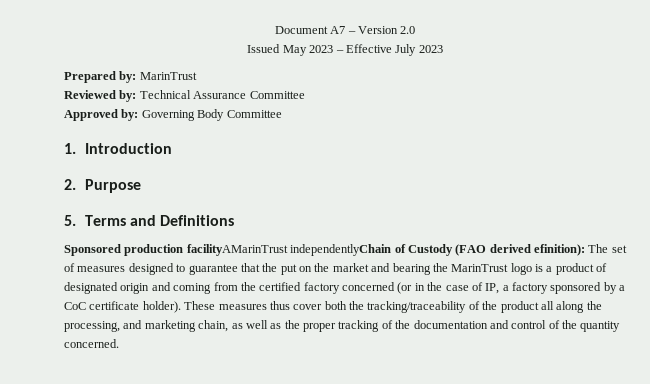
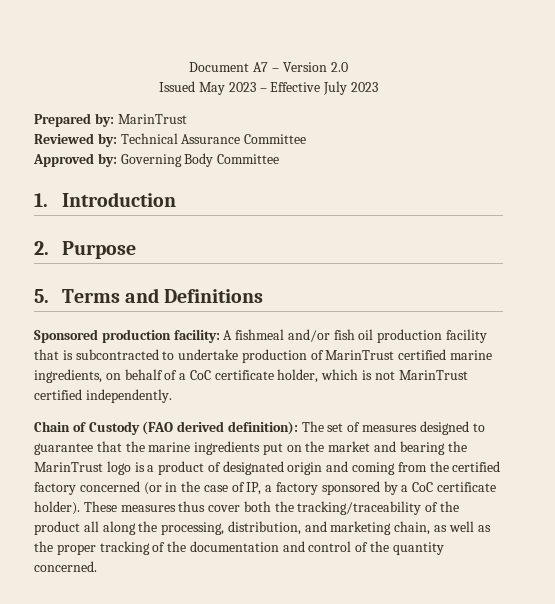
[186,244,392,256] facilityAMarinTrust independentlyChain -> [173,329,488,343] [34,349,493,363] [34,369,468,383] [34,389,172,403] [34,421,70,432] facility: A fishmeal and/or fish oil production facility that is subcontracted to undertake production of MarinTrust certified marine ingredients, on behalf of a CoC certificate holder, which is not MarinTrust certified independently. // Chain
[534,244,585,256] efinition): -> [227,421,298,435] definition):
(278, 267) none -> [148,441,261,455] marine ingredients
(120, 326) none -> [227,521,301,535] distribution,

